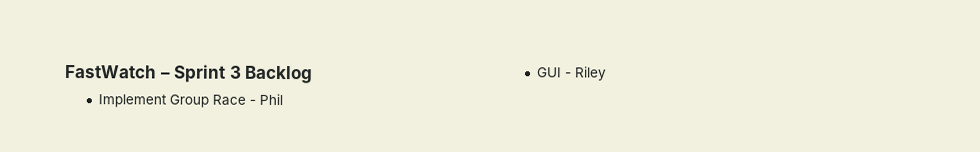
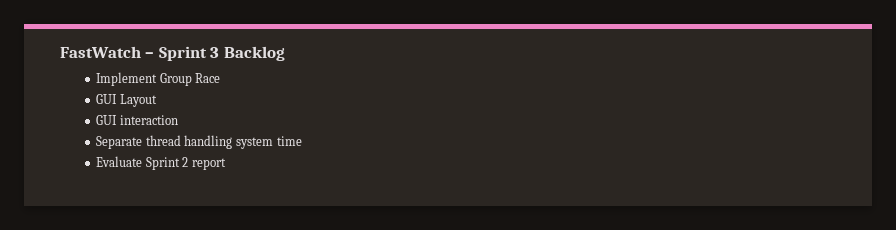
[249,93,284,106] [536,66,608,81] - Phil // GUI - Riley -> [96,94,157,107] [96,115,178,125] [96,135,302,149] [96,156,226,170] // GUI Layout // GUI interaction // Separate thread handling system time // Evaluate Sprint 2 report

